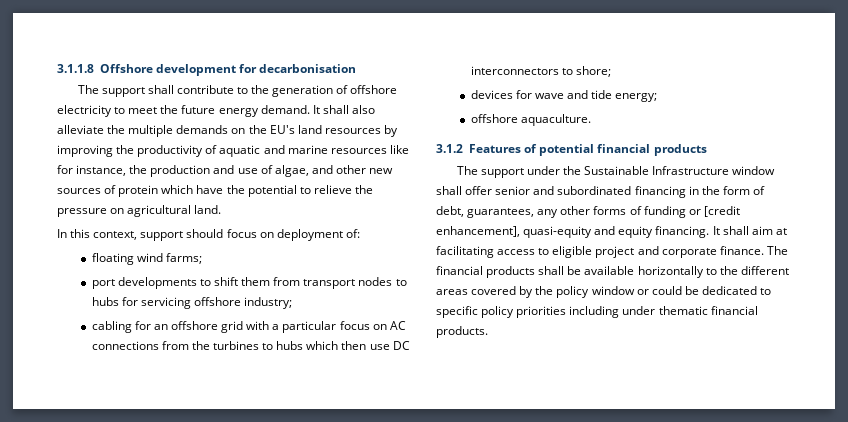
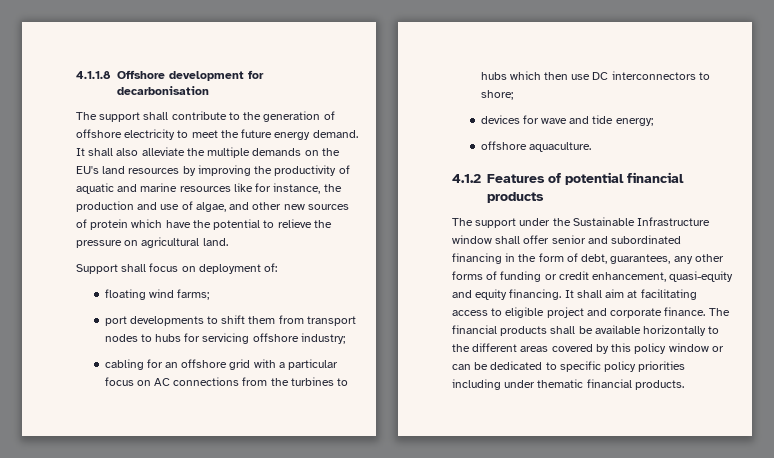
[57,64,94,73] 3.1.1.8 -> [76,71,111,79] 4.1.1.8
[57,229,224,241] In this context, support should -> [76,264,147,274] Support shall
[436,144,463,153] 3.1.2 -> [452,174,481,183] 4.1.2
[703,206,740,217] [436,226,520,237] [credit enhancement], -> [558,271,667,282] credit enhancement,
[535,286,554,295] the -> [611,343,632,352] this
[651,286,682,295] could -> [452,364,471,370] can

